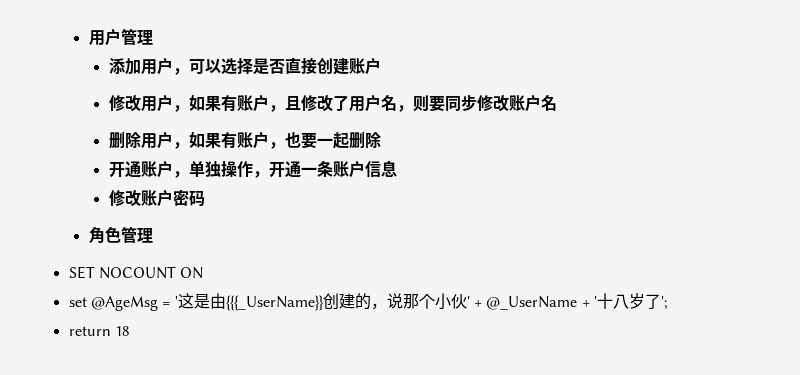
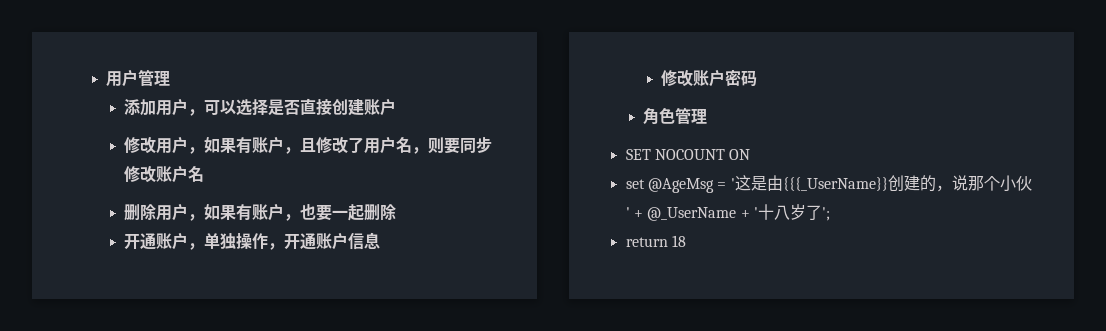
[300,160,333,177] 一条 -> (317, 241) none

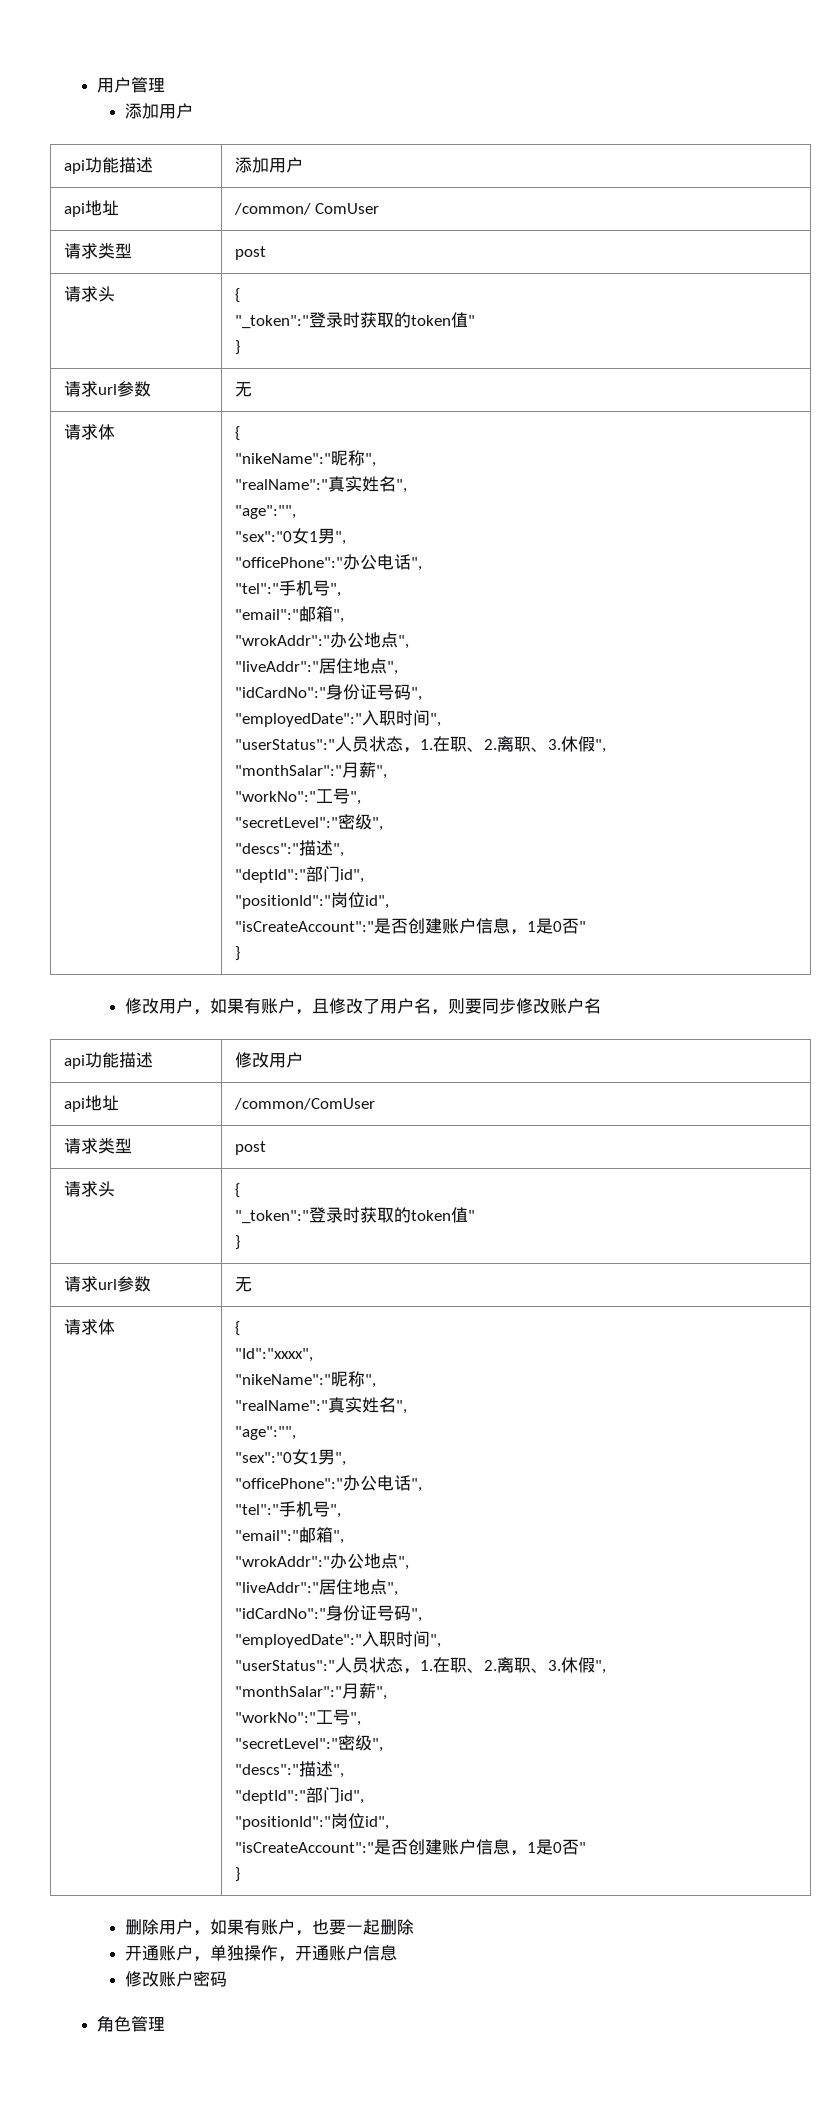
[188,98,397,116] ，可以选择是否直接创建账户 -> [63,157,153,174] [234,157,303,173] [63,200,119,217] [233,203,380,215] [63,243,132,259] [234,246,266,260] [63,286,115,302] [234,288,240,303] [234,312,475,329] [234,340,240,355] [63,381,151,397] [234,382,252,397] [63,424,115,440] [234,426,240,441] [234,450,376,467] [234,476,407,493] [234,505,296,519] [234,528,346,545] [234,554,422,571] [234,580,341,597] [234,606,344,623] [234,632,409,649] [234,658,398,675] [234,684,422,701] [234,710,441,727] [234,736,606,753] [234,762,387,779] [234,788,361,805] [234,814,383,831] [234,840,344,857] [234,866,364,883] [234,892,389,909] [234,918,586,935] [234,946,240,961] // api功能描述 | 添加用户 // api地址 | /common/ ComUser // 请求类型 | post // 请求头 | { // "_token":"登录时获取的token值" // } // 请求url参数 | 无 // 请求体 | { // "nikeName":"昵称", // "realName":"真实姓名", // "age":"", // "sex":"0女1男", // "officePhone":"办公电话", // "tel":"手机号", // "email":"邮箱", // "wrokAddr":"办公地点", // "liveAddr":"居住地点", // "idCardNo":"身份证号码", // "employedDate":"入职时间", // "userStatus":"人员状态，1.在职、2.离职、3.休假", // "monthSalar":"月薪", // "workNo":"工号", // "secretLevel":"密级", // "descs":"描述", // "deptId":"部门id", // "positionId":"岗位id", // "isCreateAccount":"是否创建账户信息，1是0否" // }
(205, 174) none -> [63,1052,153,1069] [234,1052,303,1068] [63,1095,119,1112] [233,1098,375,1110] [63,1138,132,1154] [234,1141,266,1155] [63,1181,115,1197] [234,1183,240,1198] [234,1207,475,1224] [234,1235,240,1250] [63,1276,151,1292] [234,1277,252,1292] [63,1319,115,1335] [234,1321,240,1336] [234,1348,313,1362] [234,1371,376,1388] [234,1397,407,1414] [234,1426,296,1440] [234,1449,346,1466] [234,1475,422,1492] [234,1501,341,1518] [234,1527,344,1544] [234,1553,409,1570] [234,1579,398,1596] [234,1605,422,1622] [234,1631,441,1648] [234,1657,606,1674] [234,1683,387,1700] [234,1709,361,1726] [234,1735,383,1752] [234,1761,344,1778] [234,1787,364,1804] [234,1813,389,1830] [234,1839,586,1856] [234,1867,240,1882] // api功能描述 | 修改用户 // api地址 | /common/ComUser // 请求类型 | post // 请求头 | { // "_token":"登录时获取的token值" // } // 请求url参数 | 无 // 请求体 | { // "Id":"xxxx", // "nikeName":"昵称", // "realName":"真实姓名", // "age":"", // "sex":"0女1男", // "officePhone":"办公电话", // "tel":"手机号", // "email":"邮箱", // "wrokAddr":"办公地点", // "liveAddr":"居住地点", // "idCardNo":"身份证号码", // "employedDate":"入职时间", // "userStatus":"人员状态，1.在职、2.离职、3.休假", // "monthSalar":"月薪", // "workNo":"工号", // "secretLevel":"密级", // "descs":"描述", // "deptId":"部门id", // "positionId":"岗位id", // "isCreateAccount":"是否创建账户信息，1是0否" // }
[625,149,751,160] [625,175,1032,193] [625,204,830,221] [625,235,686,247] // SET NOCOUNT ON // set @AgeMsg = '这是由{{{_UserName}}创建的，说那个小伙' + @_UserName + '十八岁了'; // return 18 -> (165, 2023) none

